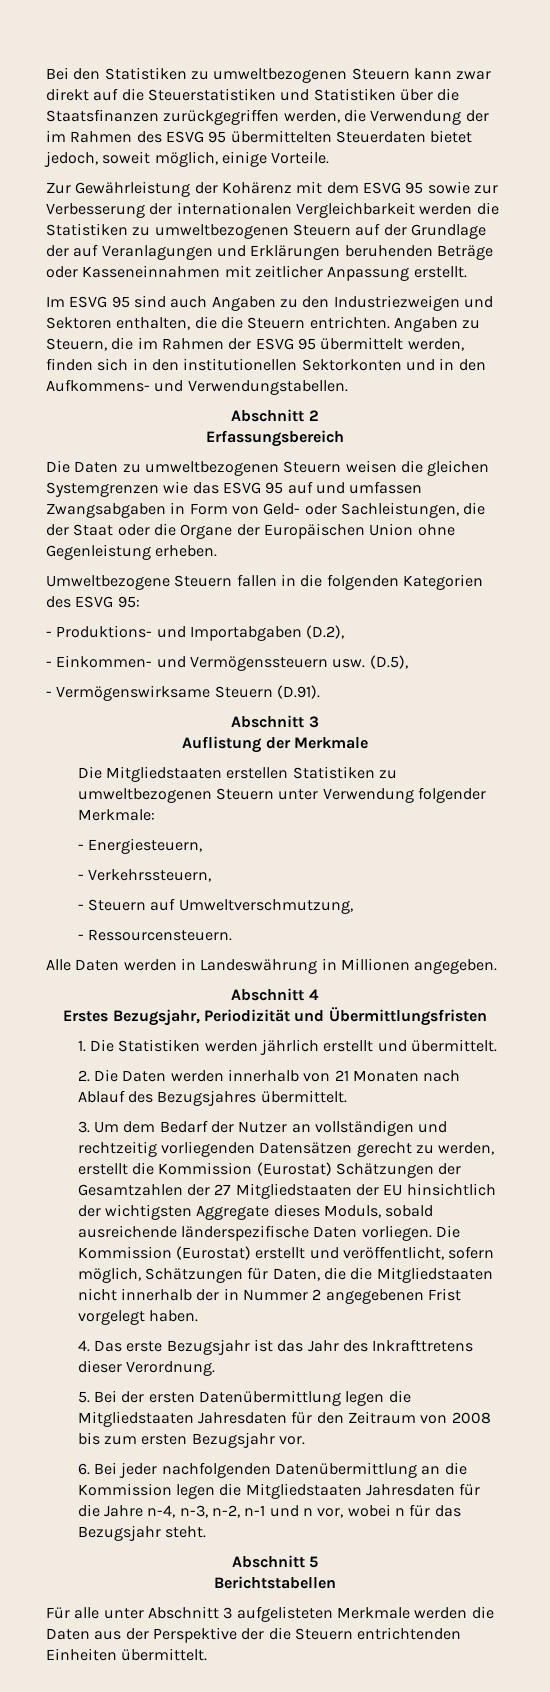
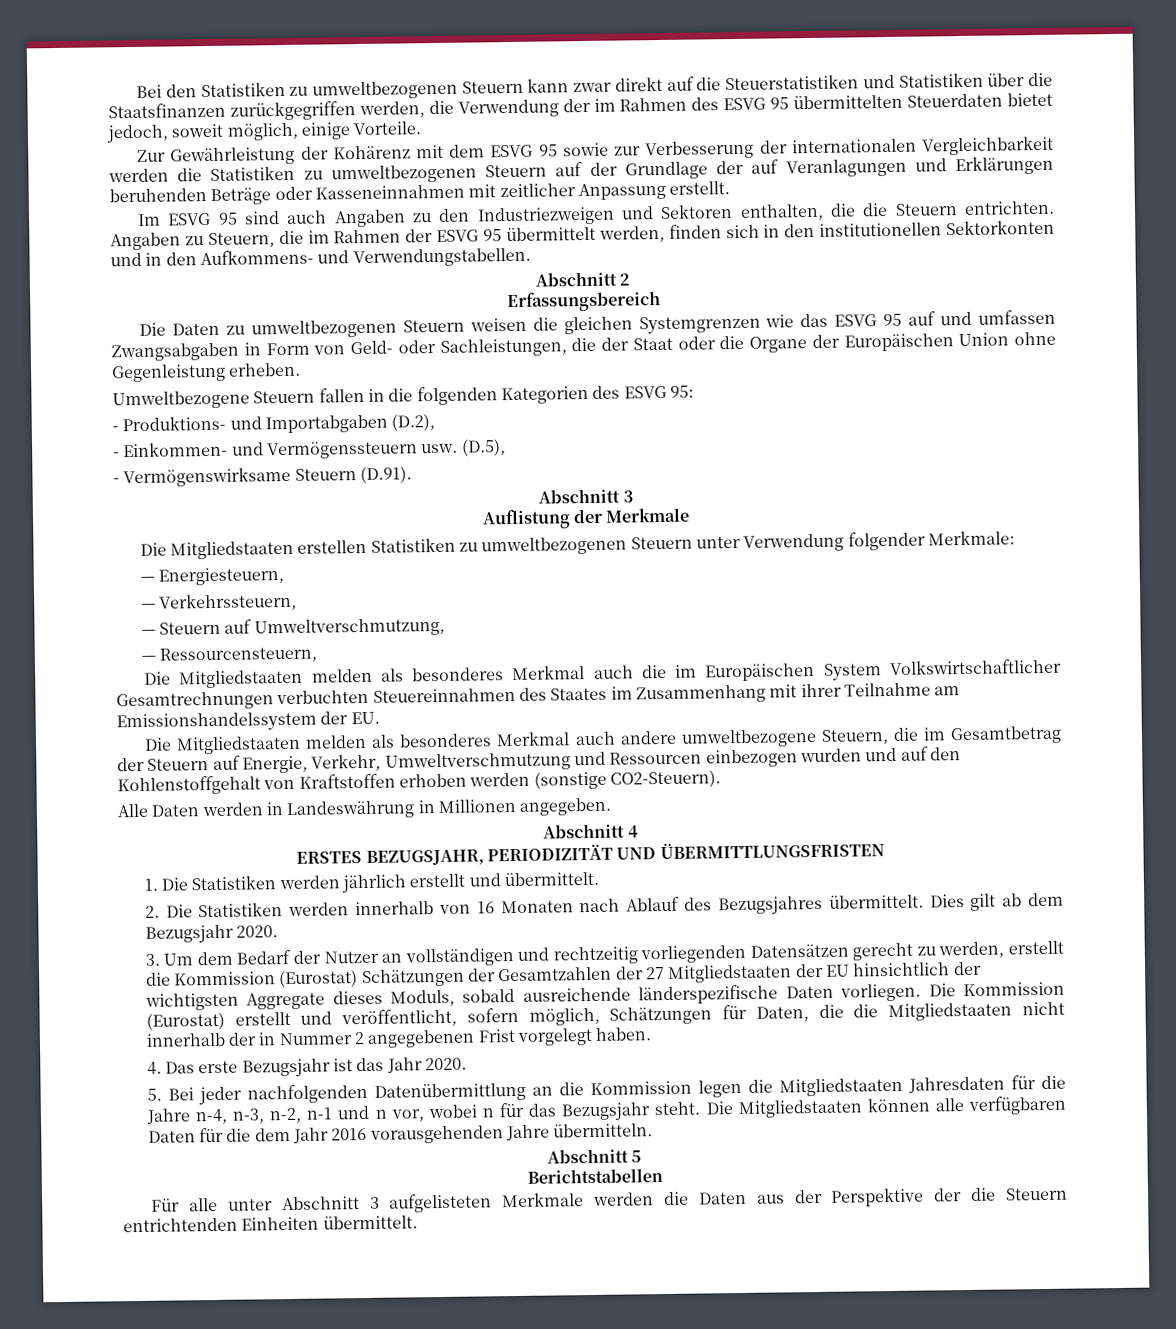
[77,844,84,850] - -> [139,576,155,582] —
[77,874,84,880] - -> [140,603,156,609] —
[77,904,84,910] - -> [140,629,156,635] —
[77,929,233,941] - Ressourcensteuern. -> [140,646,318,664] [144,658,1062,689] [116,682,961,711] [116,711,380,733] [144,725,1062,755] [117,746,961,774] [117,770,721,796] — Ressourcensteuern, // Die Mitgliedstaaten melden als besonderes Merkmal auch die im Europäischen System Volkswirtschaftlicher Gesamtrechnungen verbuchten Steuereinnahmen des Staates im Zusammenhang mit ihrer Teilnahme am Emissionshandelssystem der EU. // Die Mitgliedstaaten melden als besonderes Merkmal auch andere umweltbezogene Steuern, die im Gesamtbetrag der Steuern auf Energie, Verkehr, Umweltverschmutzung und Ressourcen einbezogen wurden und auf den Kohlenstoffgehalt von Kraftstoffen erhoben werden (sonstige CO2-Steuern).
[63,1007,487,1026] Erstes Bezugsjahr, Periodizität und Übermittlungsfristen -> [296,840,885,866] ERSTES BEZUGSJAHR, PERIODIZITÄT UND ÜBERMITTLUNGSFRISTEN
[122,1070,167,1082] Daten -> [198,902,284,918] Statistiken
[334,1070,349,1081] 21 -> [476,901,495,914] 16
(347, 1096) none -> [929,892,1064,911] [144,924,279,944] Dies gilt ab dem Bezugsjahr 2020.
[343,1339,474,1352] [77,1360,216,1376] [77,1390,411,1406] [77,1411,491,1427] [77,1432,306,1448] [77,1463,90,1475] des Inkrafttretens dieser Verordnung. // 5. Bei der ersten Datenübermittlung legen die Mitgliedstaaten Jahresdaten für den Zeitraum von 2008 bis zum ersten Bezugsjahr vor. // 6. -> [425,1057,468,1071] [146,1088,162,1101] 2020. // 5.
(207, 1532) none -> [705,1095,1068,1119] [147,1123,654,1144] Die Mitgliedstaaten können alle verfügbaren Daten für die dem Jahr 2016 vorausgehenden Jahre übermitteln.

